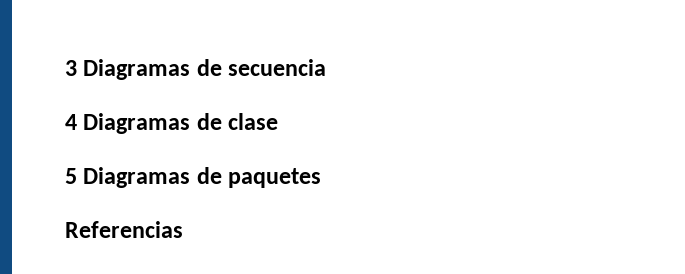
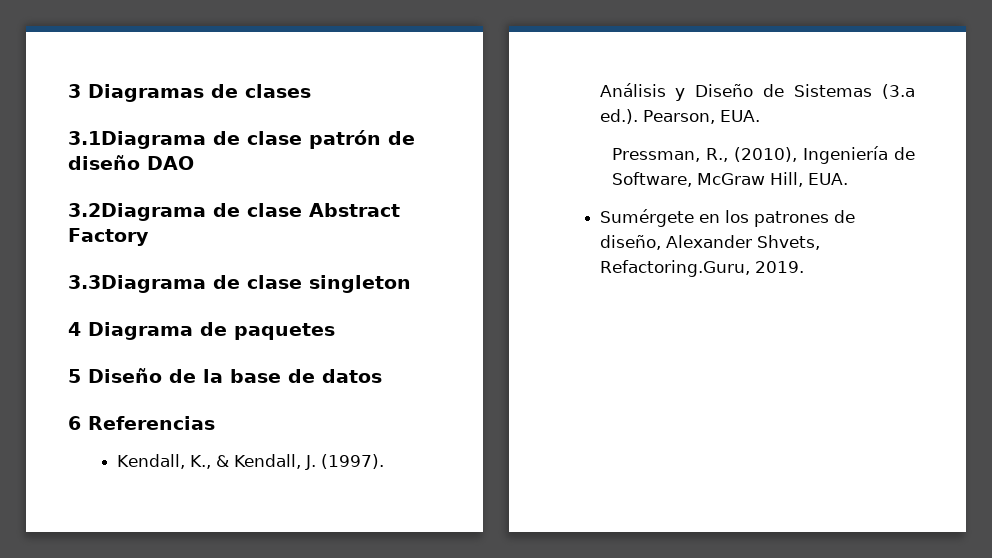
[228,59,327,76] [65,113,279,134] [65,167,322,188] [65,221,183,238] secuencia // 4 Diagramas de clase // 5 Diagramas de paquetes // Referencias -> [245,84,311,98] [68,130,415,149] [68,155,194,170] [68,203,400,221] [68,228,149,246] [68,275,411,293] [68,322,335,340] [68,368,382,383] [68,416,215,430] [116,454,385,470] [599,83,915,101] [599,109,760,124] [611,146,915,164] [611,172,848,187] [599,209,855,227] [599,235,820,250] [599,260,804,277] clases // 3.1Diagrama de clase patrón de diseño DAO // 3.2Diagrama de clase Abstract Factory // 3.3Diagrama de clase singleton // 4 Diagrama de paquetes // 5 Diseño de la base de datos // 6 Referencias // Kendall, K., & Kendall, J. (1997). Análisis y Diseño de Sistemas (3.a ed.). Pearson, EUA. // Pressman, R., (2010), Ingeniería de Software, McGraw Hill, EUA. // Sumérgete en los patrones de diseño, Alexander Shvets, Refactoring.Guru, 2019.

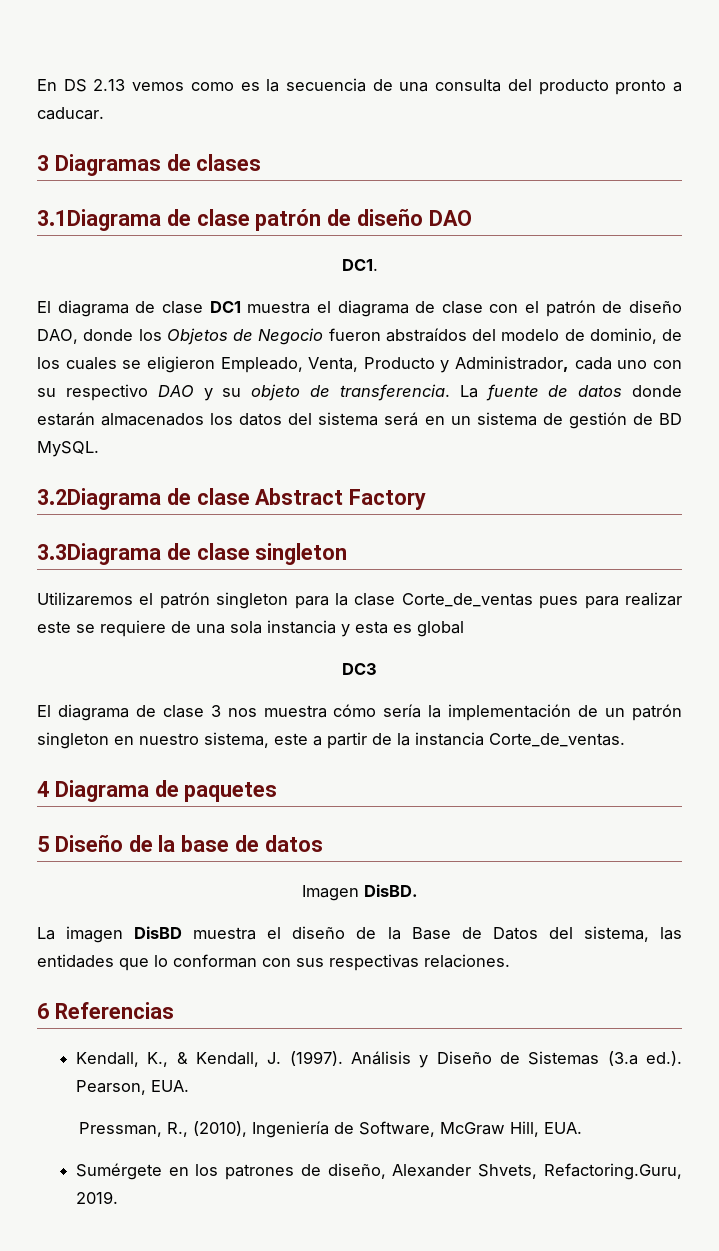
(68, 91) none -> [37,78,682,95] [37,107,104,120] En DS 2.13 vemos como es la secuencia de una consulta del producto pronto a caducar. //
(194, 163) none -> [341,259,378,271] [37,300,682,317] [37,328,682,345] [37,356,682,373] [37,384,682,401] [37,412,683,429] [37,441,99,457] // DC1. // El diagrama de clase DC1 muestra el diagrama de clase con el patrón de diseño DAO, donde los Objetos de Negocio fueron abstraídos del modelo de dominio, de los cuales se eligieron Empleado, Venta, Producto y Administrador, cada uno con su respectivo DAO y su objeto de transferencia. La fuente de datos donde estarán almacenados los datos del sistema será en un sistema de gestión de BD MySQL.
(411, 284) none -> [37,592,682,609] [37,620,464,637] [342,663,377,675] [37,704,682,721] [37,732,625,749] // Utilizaremos el patrón singleton para la clase Corte_de_ventas pues para realizar este se requiere de una sola instancia y esta es global // DC3 // El diagrama de clase 3 nos muestra cómo sería la implementación de un patrón singleton en nuestro sistema, este a partir de la instancia Corte_de_ventas.
(382, 376) none -> [301,884,418,901] [37,926,683,943] [37,954,510,971] // Imagen DisBD. // La imagen DisBD muestra el diseño de la Base de Datos del sistema, las entidades que lo conforman con sus respectivas relaciones.

